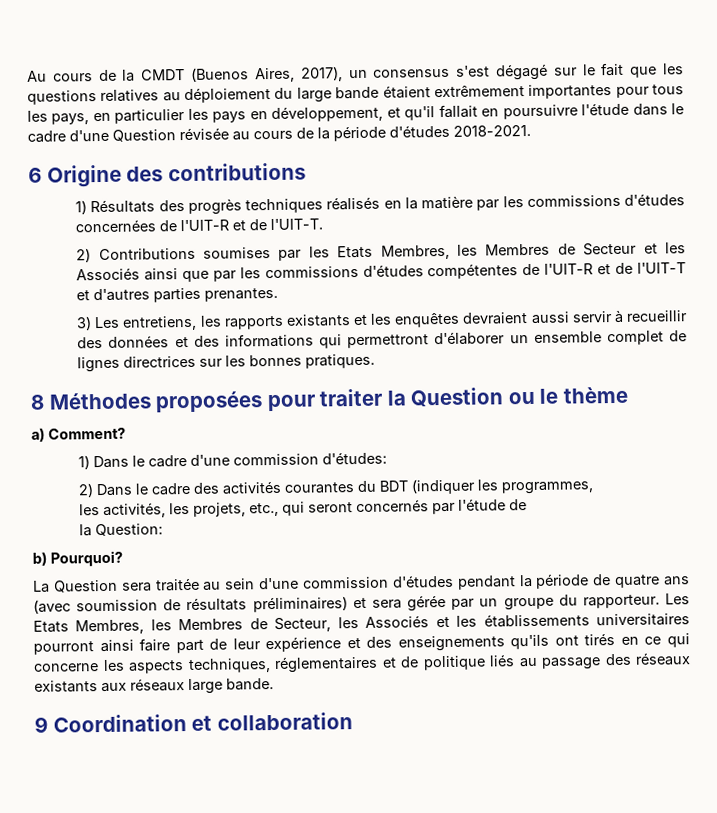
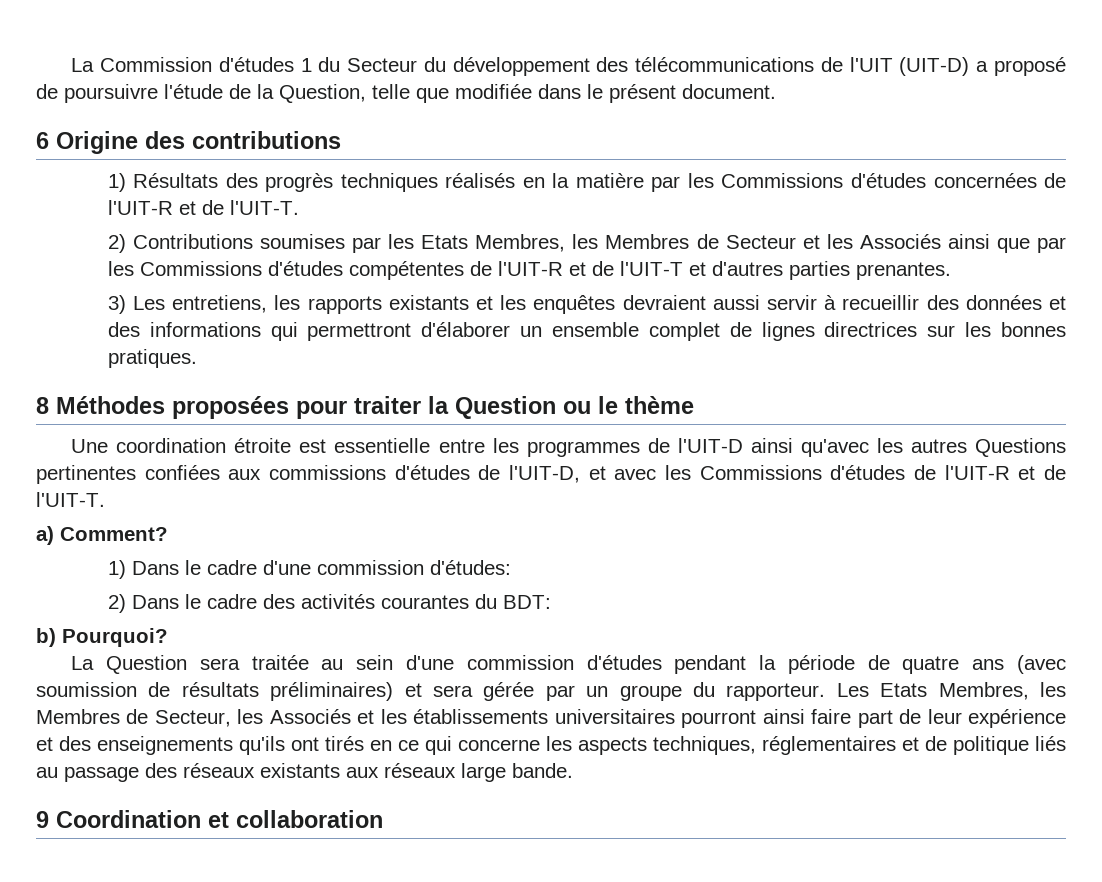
[27,62,684,83] [27,84,685,105] [27,102,684,125] [27,124,531,143] Au cours de la CMDT (Buenos Aires, 2017), un consensus s'est dégagé sur le fait que les questions relatives au déploiement du large bande étaient extrêmement importantes pour tous les pays, en particulier les pays en développement, et qu'il fallait en poursuivre l'étude dans le cadre d'une Question révisée au cours de la période d'études 2018-2021. -> [71,57,1067,76] [36,84,776,103] La Commission d'études 1 du Secteur du développement des télécommunications de l'UIT (UIT-D) a proposé de poursuivre l'étude de la Question, telle que modifiée dans le présent document.
[526,194,621,208] commissions -> [721,173,844,188] Commissions
[264,265,359,279] commissions -> [139,261,262,276] Commissions
(628, 394) none -> [71,438,1066,457] [36,465,1066,484] [36,492,105,507] // Une coordination étroite est essentielle entre les programmes de l'UIT-D ainsi qu'avec les autres Questions pertinentes confiées aux commissions d'études de l'UIT-D, et avec les Commissions d'études de l'UIT-R et de l'UIT-T.
[379,478,595,495] [79,498,528,518] [79,523,164,537] BDT (indiquer les programmes, // les activités, les projets, etc., qui seront concernés par l'étude de // la Question: -> [502,595,551,609] BDT:

